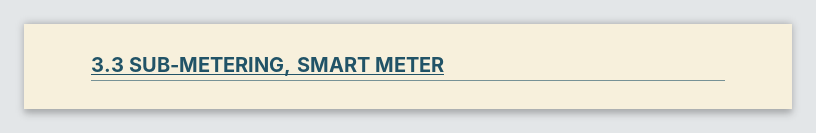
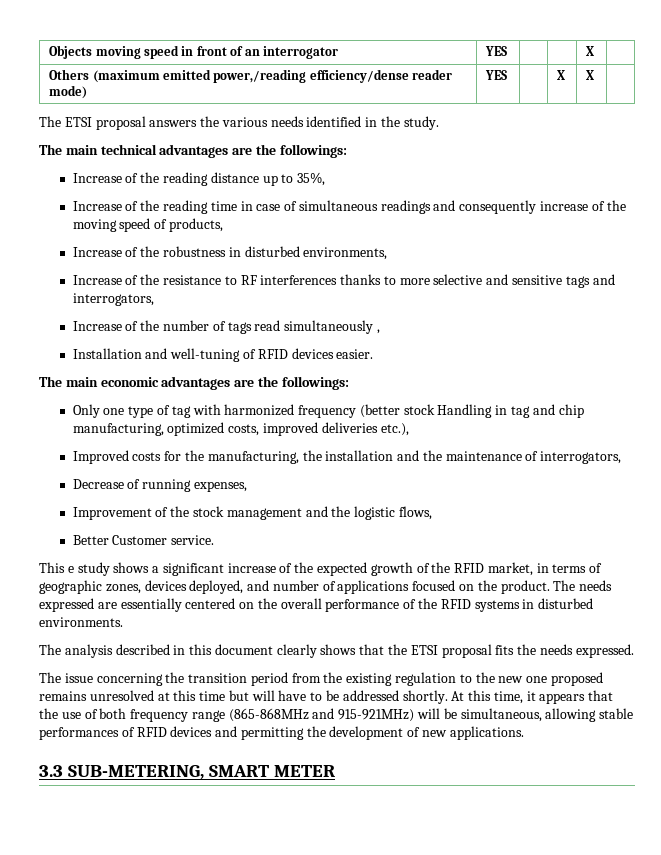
(91, 64) none -> [49,45,338,59] [485,46,508,56] [586,46,595,56] [49,69,453,83] [49,85,88,99] [485,70,508,80] [557,70,566,80] [586,70,595,80] [39,116,439,130] [39,144,347,158] [72,172,326,186] [72,200,626,214] [72,218,223,232] [72,246,388,260] [72,274,615,288] [72,293,154,306] [72,320,380,334] [72,348,374,362] [39,376,349,390] [72,404,584,418] [72,422,409,436] [72,450,622,464] [72,479,247,492] [72,506,432,520] [72,535,215,545] [39,562,603,576] [39,580,613,594] [39,598,594,612] [39,617,123,627] [39,644,634,658] [39,672,603,686] [39,690,614,704] [39,708,634,722] [39,726,524,740] Objects moving speed in front of an interrogator | YES | | | X | // Others (maximum emitted power,/reading efficiency/dense reader mode) | YES | | X | X | // The ETSI proposal answers the various needs identified in the study. // The main technical advantages are the followings: // Increase of the reading distance up to 35%, // Increase of the reading time in case of simultaneous readings and consequently increase of the moving speed of products, // Increase of the robustness in disturbed environments, // Increase of the resistance to RF interferences thanks to more selective and sensitive tags and interrogators, // Increase of the number of tags read simultaneously , // Installation and well-tuning of RFID devices easier. // The main economic advantages are the followings: // Only one type of tag with harmonized frequency (better stock Handling in tag and chip manufacturing, optimized costs, improved deliveries etc.), // Improved costs for the manufacturing, the installation and the maintenance of interrogators, // Decrease of running expenses, // Improvement of the stock management and the logistic flows, // Better Customer service. // This e study shows a significant increase of the expected growth of the RFID market, in terms of geographic zones, devices deployed, and number of applications focused on the product. The needs expressed are essentially centered on the overall performance of the RFID systems in disturbed environments. // The analysis described in this document clearly shows that the ETSI proposal fits the needs expressed. // The issue concerning the transition period from the existing regulation to the new one proposed remains unresolved at this time but will have to be addressed shortly. At this time, it appears that the use of both frequency range (865-868MHz and 915-921MHz) will be simultaneous, allowing stable performances of RFID devices and permitting the development of new applications. //

